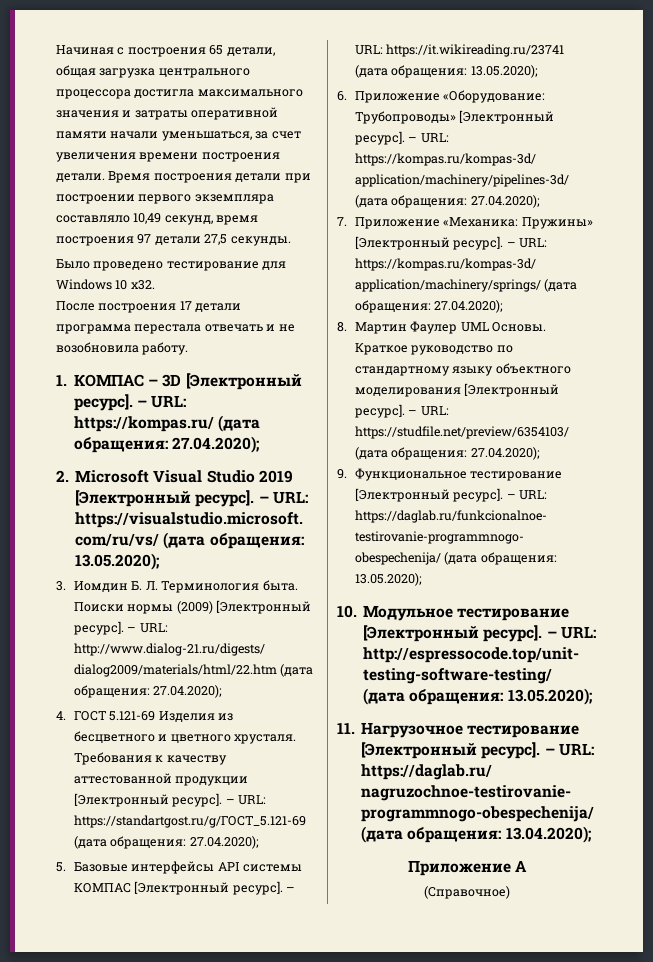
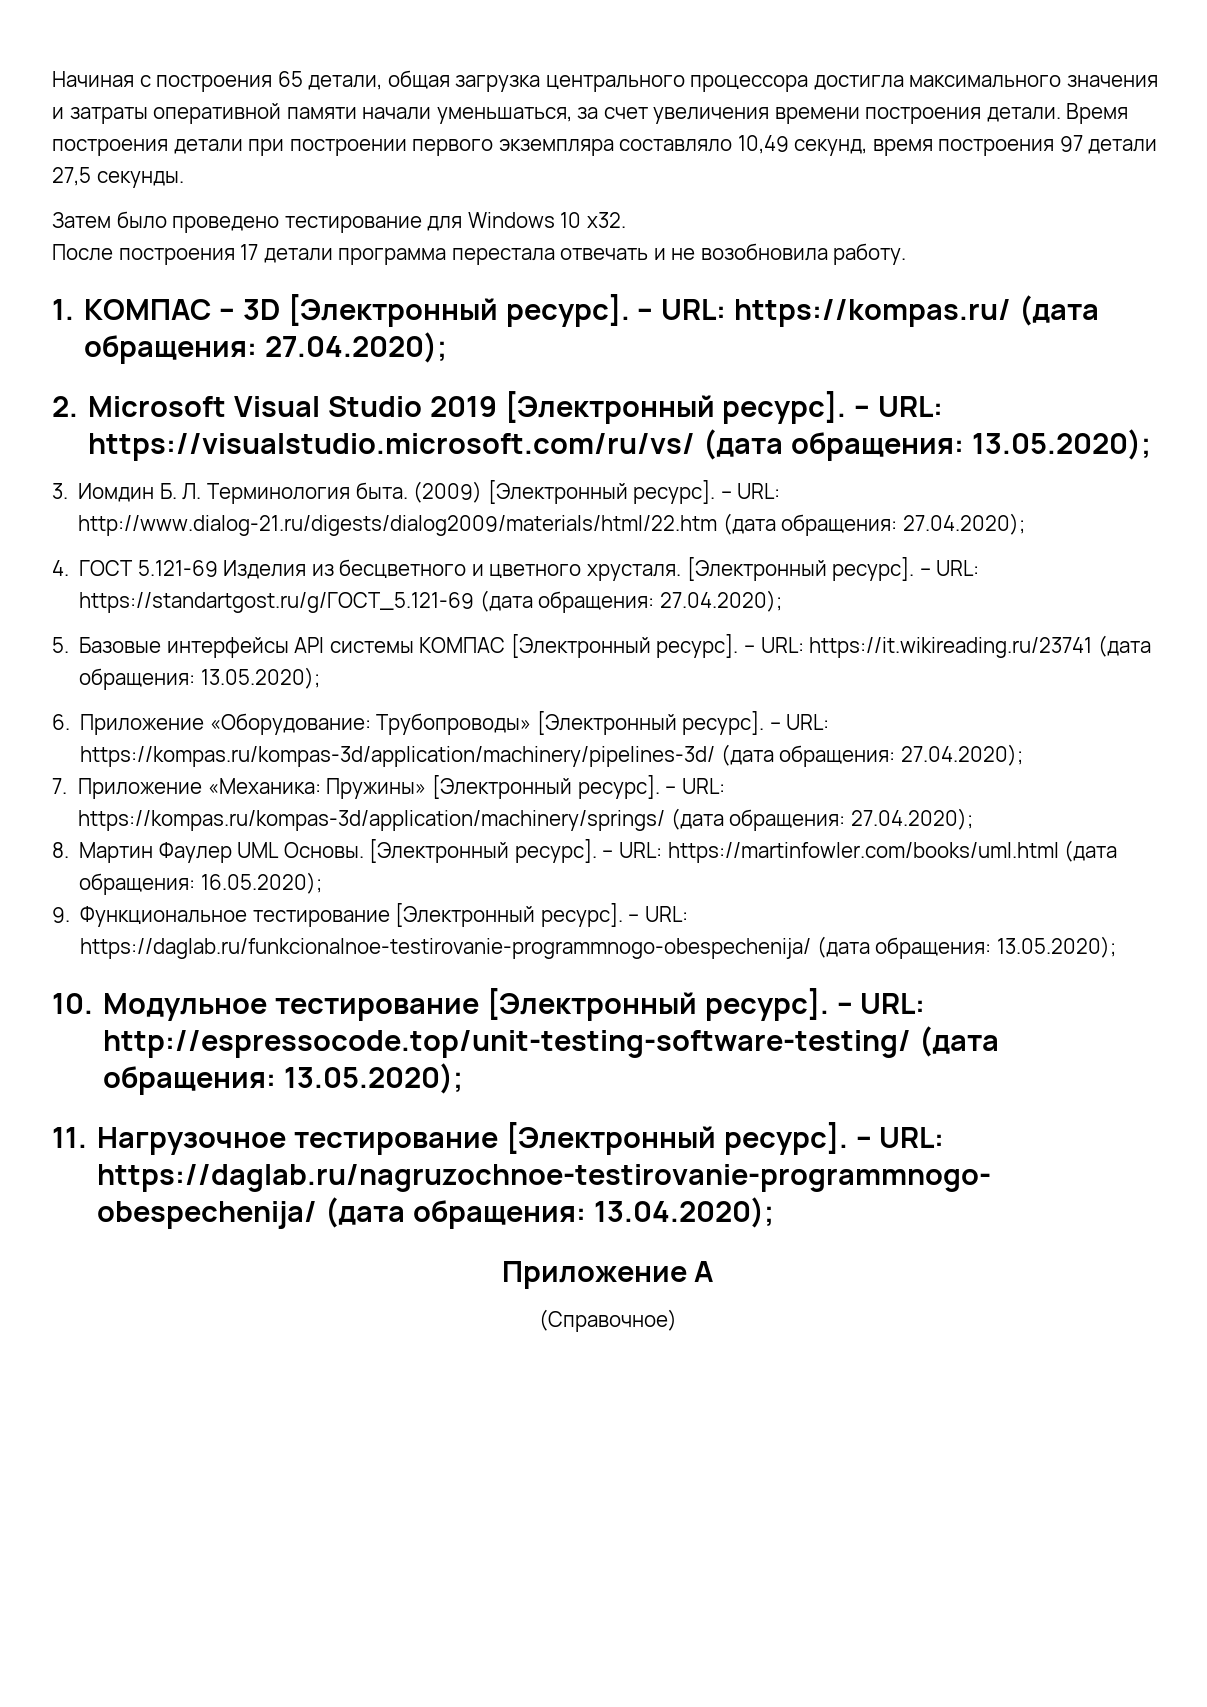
[56,259,90,269] Было -> [52,211,167,229] Затем было
[74,602,174,614] Поиски нормы -> (408, 490) none
[74,752,227,765] [74,773,249,786] Требования к качеству аттестованной продукции -> (681, 572) none
[355,343,513,355] [355,363,571,376] [355,383,560,397] [355,404,449,418] [355,426,570,439] [355,447,540,460] Краткое руководство по стандартному языку объектного моделирования [Электронный ресурс]. – URL: https://studfile.net/preview/6354103/ (дата обращения: 27.04.2020); -> [369,839,1118,863] [79,872,322,895] [Электронный ресурс]. – URL: https://martinfowler.com/books/uml.html (дата обращения: 16.05.2020);

